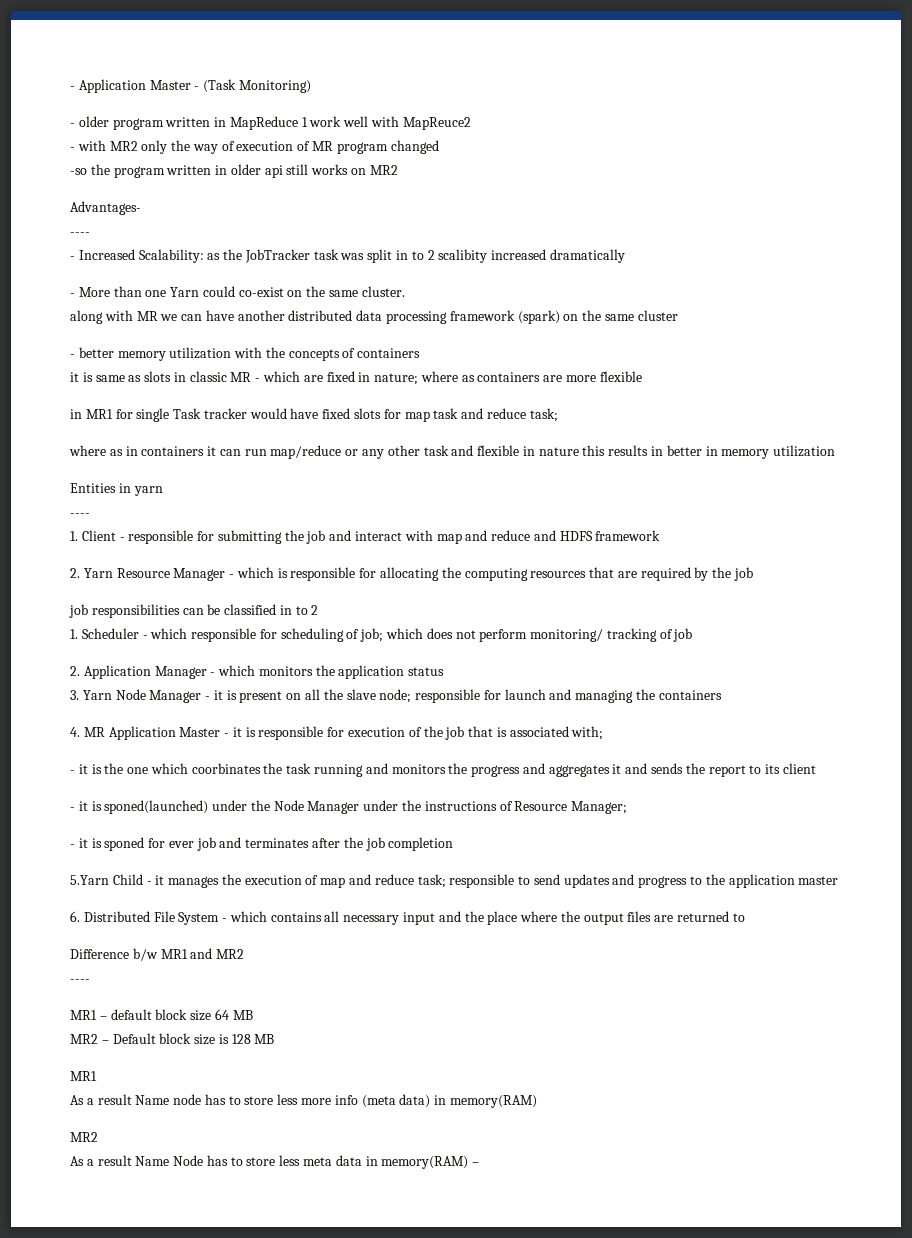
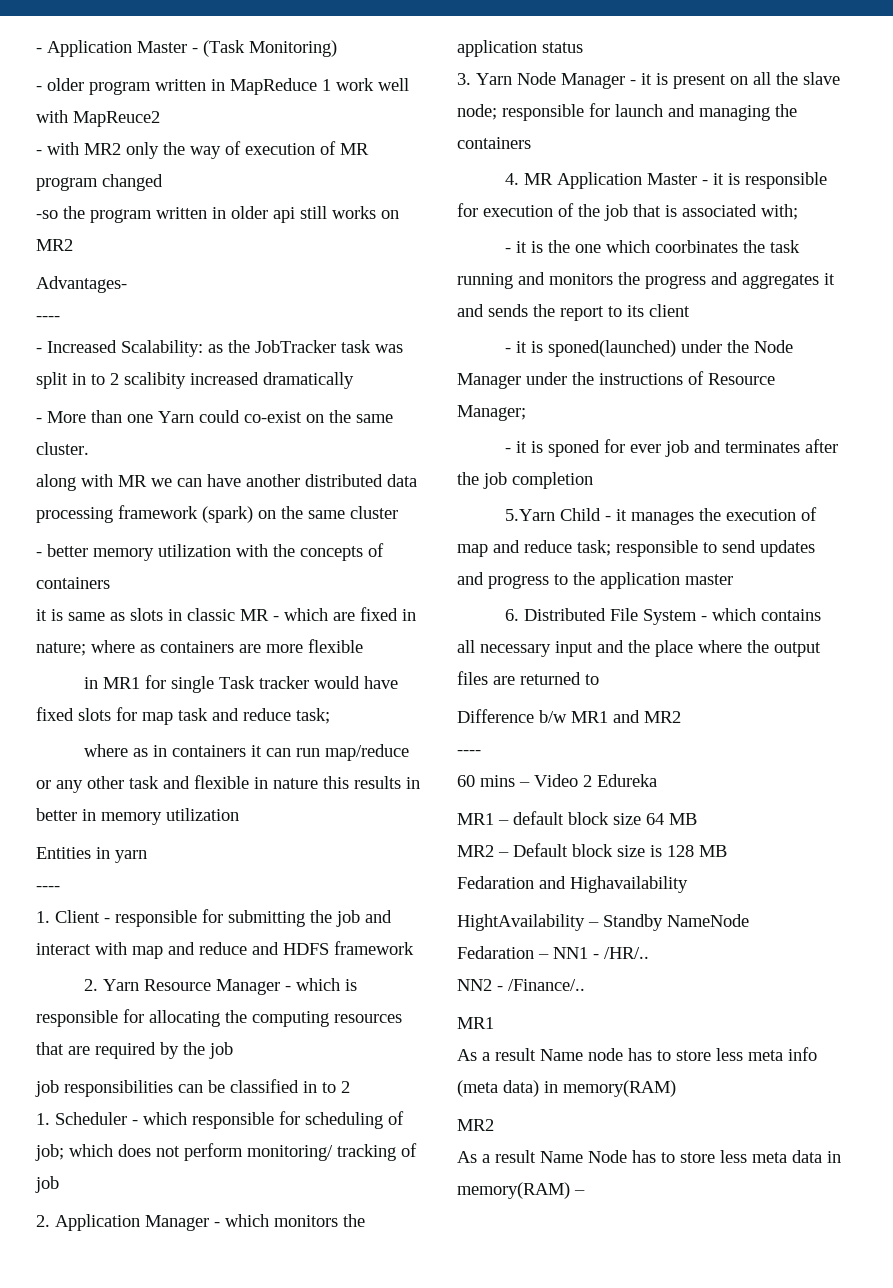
(90, 981) none -> [457,774,657,787] // 60 mins – Video 2 Edureka
(275, 1039) none -> [457,876,688,893] [457,914,749,931] [457,946,649,959] [457,979,585,991] // Fedaration and Highavailability // HightAvailability – Standby NameNode // Fedaration – NN1 - /HR/.. // NN2 - /Finance/..
[301,1098,332,1105] more -> [748,1050,783,1061] meta

